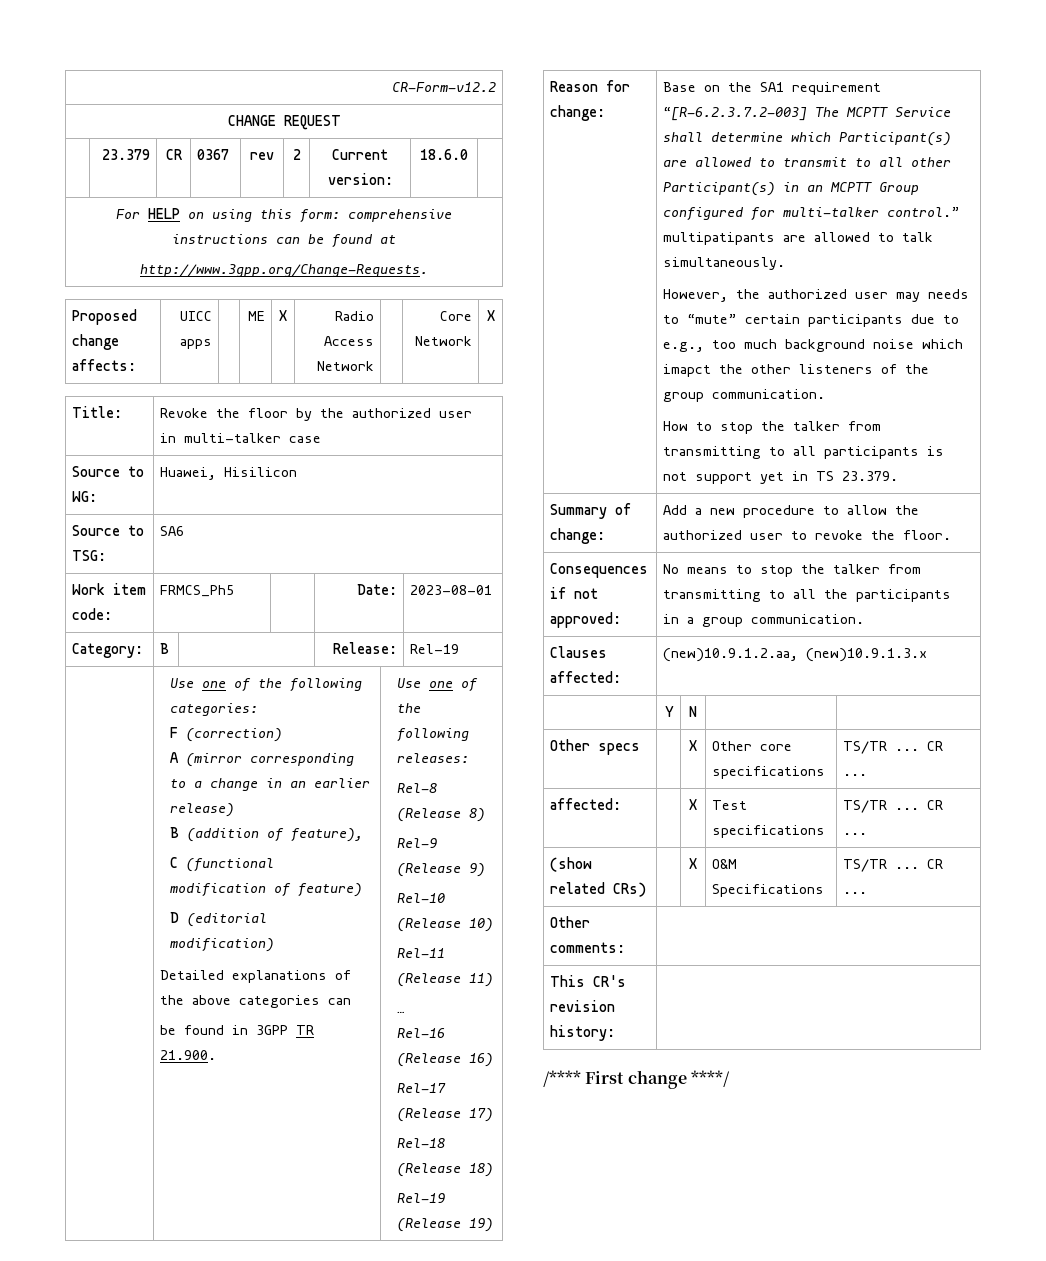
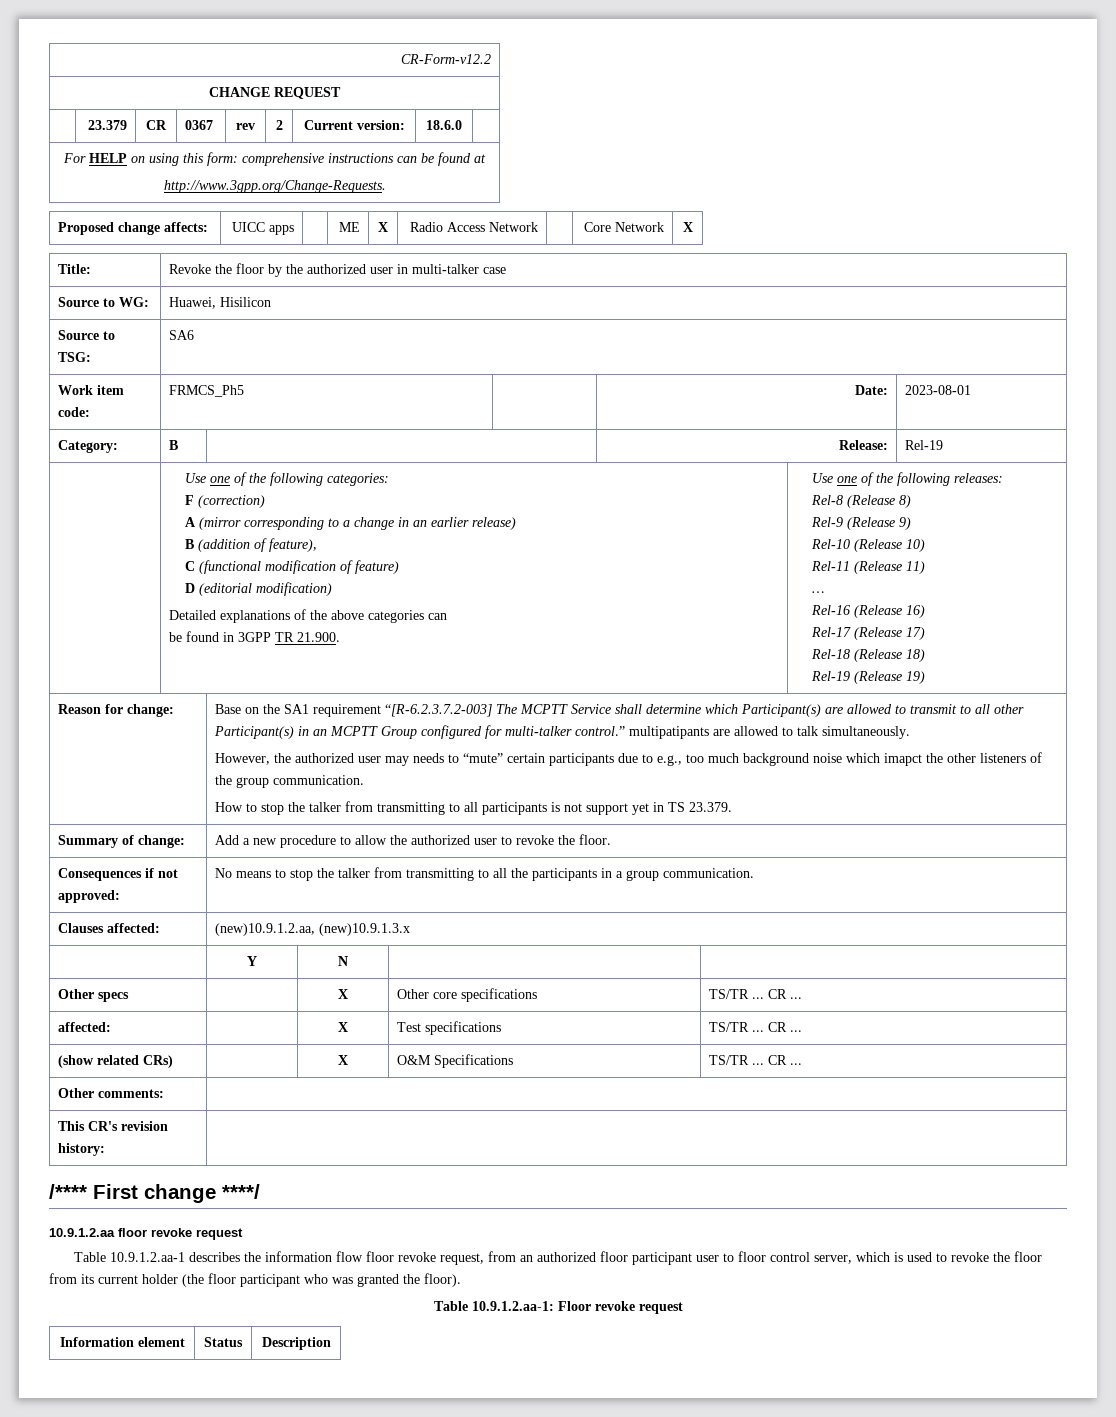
(730, 1078) none -> [49,1228,243,1240] [73,1251,1042,1265] [49,1273,461,1287] [433,1301,683,1314] [59,1337,185,1347] [204,1337,243,1347] [261,1337,331,1350] // 10.9.1.2.aa floor revoke request // Table 10.9.1.2.aa-1 describes the information flow floor revoke request, from an authorized floor participant user to floor control server, which is used to revoke the floor from its current holder (the floor participant who was granted the floor). // Table 10.9.1.2.aa-1: Floor revoke request // Information element | Status | Description

